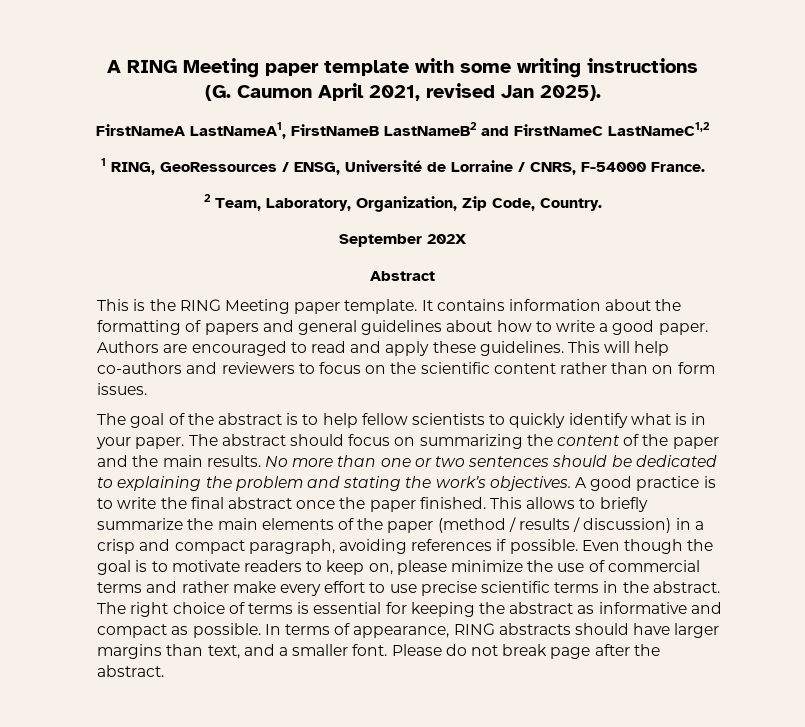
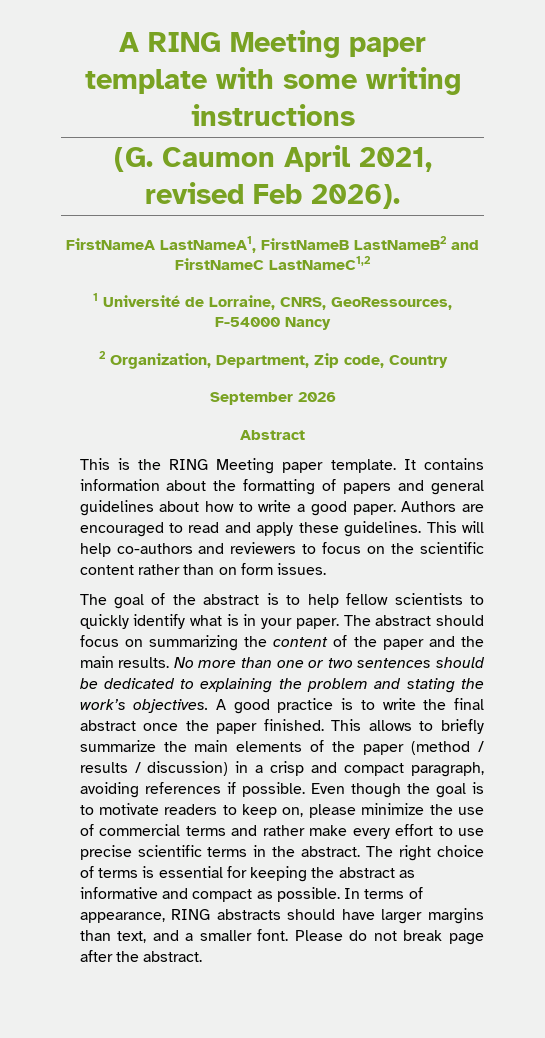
[500,85,601,101] Jan 2025). -> [253,184,400,209] Feb 2026).
[110,160,705,175] [203,194,602,212] RING, GeoRessources / ENSG, Université de Lorraine / CNRS, F-54000 France. // 2 Team, Laboratory, Organization, Zip Code, Country. -> [103,295,452,310] [215,317,331,330] [98,351,448,369] Université de Lorraine, CNRS, GeoRessources, F-54000 Nancy // 2 Organization, Department, Zip code, Country
[427,234,467,244] 202X -> [297,392,336,402] 2026

